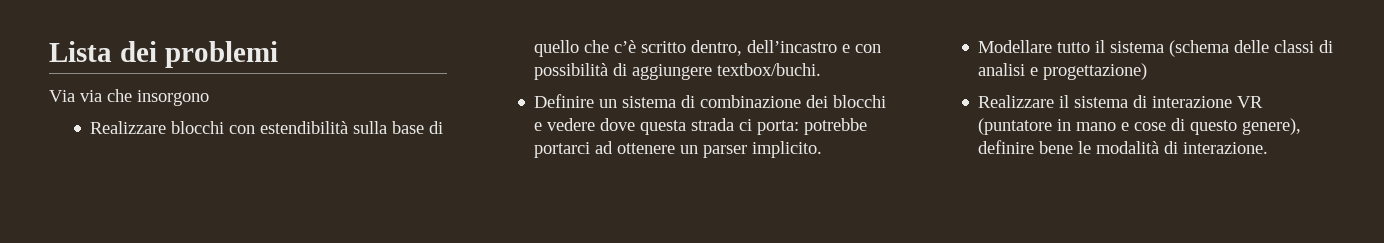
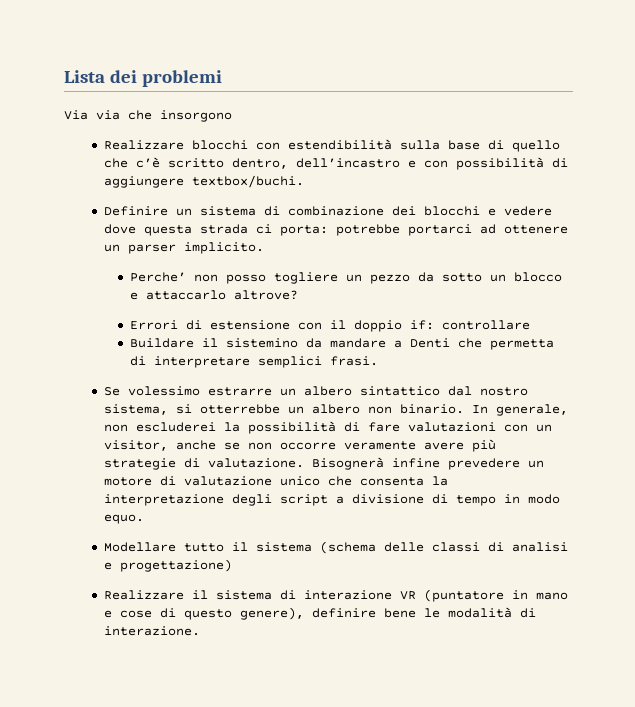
(823, 149) none -> [129,272,562,284] [129,290,298,300] [129,320,530,332] [129,338,554,350] [129,356,378,368] [104,386,529,396] [104,404,569,416] [104,421,553,434] [104,439,497,452] [104,457,545,470] [104,476,449,486] [104,494,561,506] [104,514,145,524] // Perche’ non posso togliere un pezzo da sotto un blocco e attaccarlo altrove? // Errori di estensione con il doppio if: controllare // Buildare il sistemino da mandare a Denti che permetta di interpretare semplici frasi. // Se volessimo estrarre un albero sintattico dal nostro sistema, si otterrebbe un albero non binario. In generale, non escluderei la possibilità di fare valutazioni con un visitor, anche se non occorre veramente avere più strategie di valutazione. Bisognerà infine prevedere un motore di valutazione unico che consenta la interpretazione degli script a divisione di tempo in modo equo.

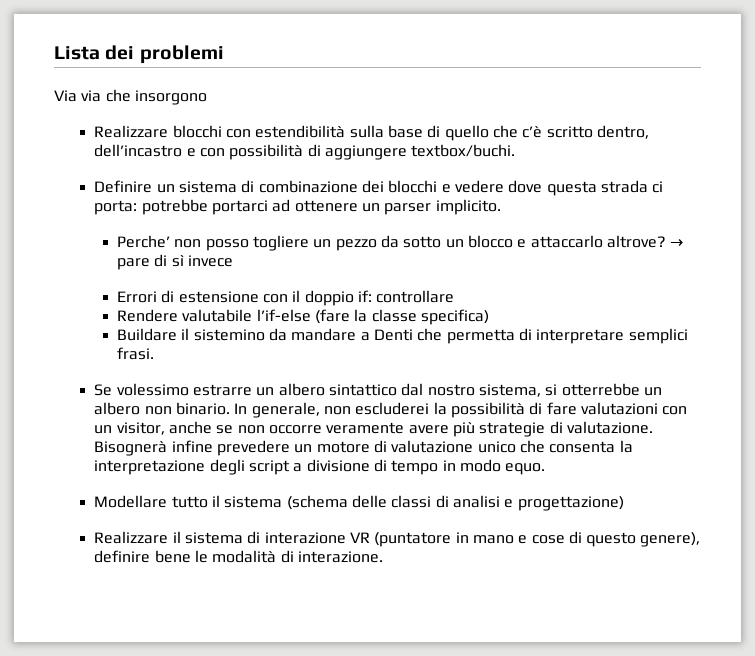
(298, 295) none -> [670,239,684,247] [117,254,234,270] → pare di sì invece
(530, 325) none -> [117,309,489,325] // Rendere valutabile l’if-else (fare la classe specifica)

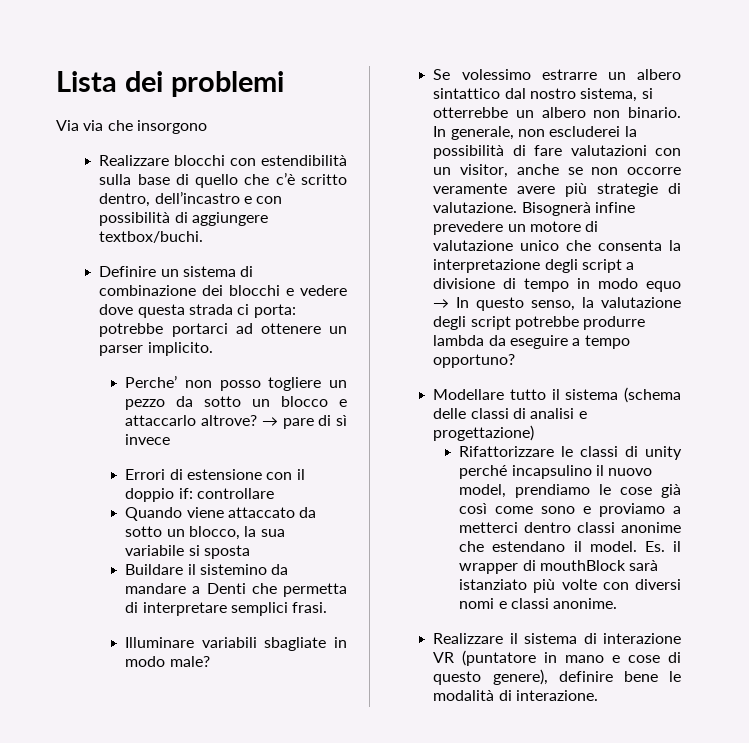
[117,309,489,325] Rendere valutabile l’if-else (fare la classe specifica) -> [125,507,317,521] [125,526,285,540] [125,545,250,559] Quando viene attaccato da sotto un blocco, la sua variabile si sposta
(155, 353) none -> [125,637,348,651] [125,656,210,667] // Illuminare variabili sbagliate in modo male?
[505,463,546,475] equo. -> [646,281,681,292] [433,297,681,311] [433,316,646,330] [433,335,630,349] [433,354,516,368] equo → In questo senso, la valutazione degli script potrebbe produrre lambda da eseguire a tempo opportuno?
(624, 503) none -> [459,446,682,460] [459,465,653,479] [459,484,681,498] [459,503,681,517] [459,522,681,533] [459,541,681,552] [459,560,659,574] [459,579,681,593] [459,598,618,609] // Rifattorizzare le classi di unity perché incapsulino il nuovo model, prendiamo le cose già così come sono e proviamo a metterci dentro classi anonime che estendano il model. Es. il wrapper di mouthBlock sarà istanziato più volte con diversi nomi e classi anonime.

